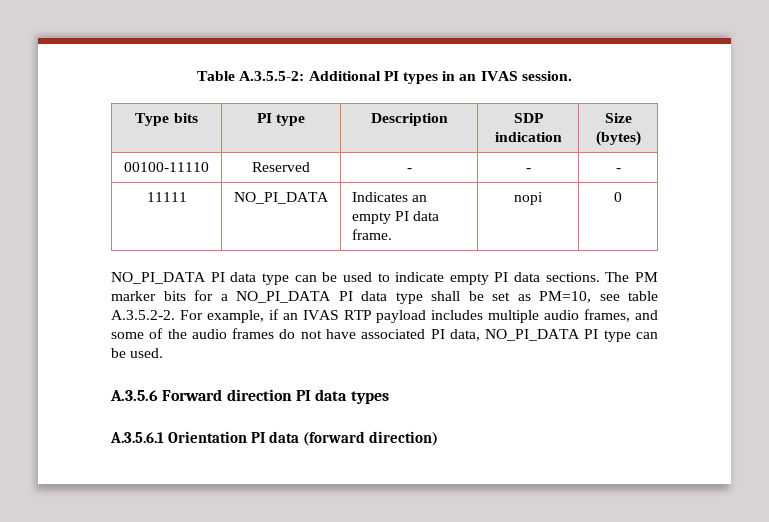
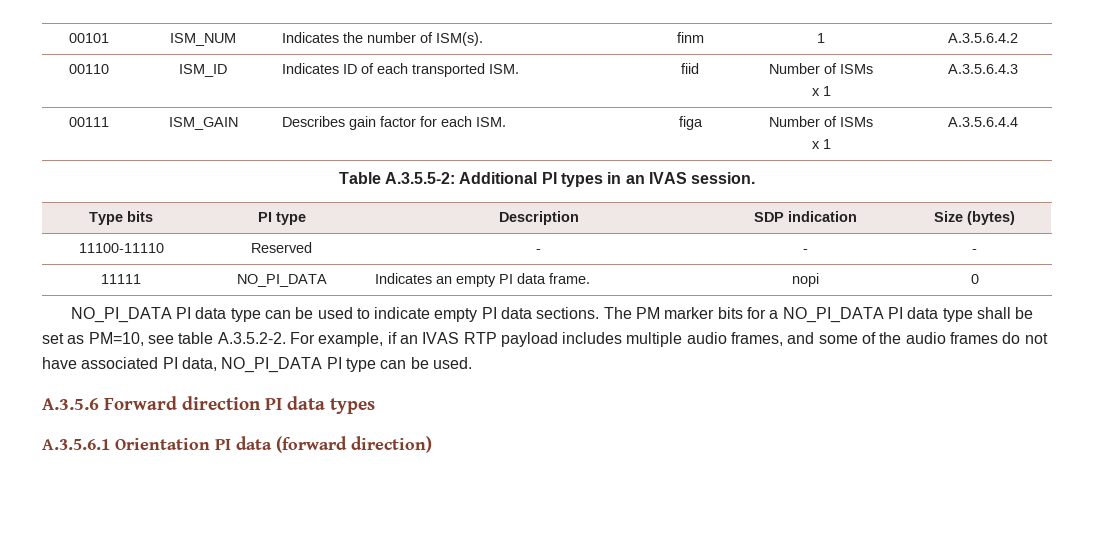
(197, 76) none -> [69,33,109,43] [170,33,236,46] [282,32,484,46] [676,32,704,43] [817,33,825,43] [948,33,1018,43] [69,64,109,74] [179,64,227,77] [282,63,520,77] [681,63,699,74] [769,63,873,74] [811,86,831,96] [948,64,1018,74] [69,117,109,127] [168,117,238,130] [282,116,507,130] [678,116,703,130] [769,116,873,127] [811,139,831,149] [948,117,1018,127] 00101 | ISM_NUM | Indicates the number of ISM(s). | finm | 1 | A.3.5.6.4.2 // 00110 | ISM_ID | Indicates ID of each transported ISM. | fiid | Number of ISMs // x 1 | A.3.5.6.4.3 // 00111 | ISM_GAIN | Describes gain factor for each ISM. | figa | Number of ISMs // x 1 | A.3.5.6.4.4 //
[124,162,209,172] 00100-11110 -> [78,243,164,253] 11100-11110

